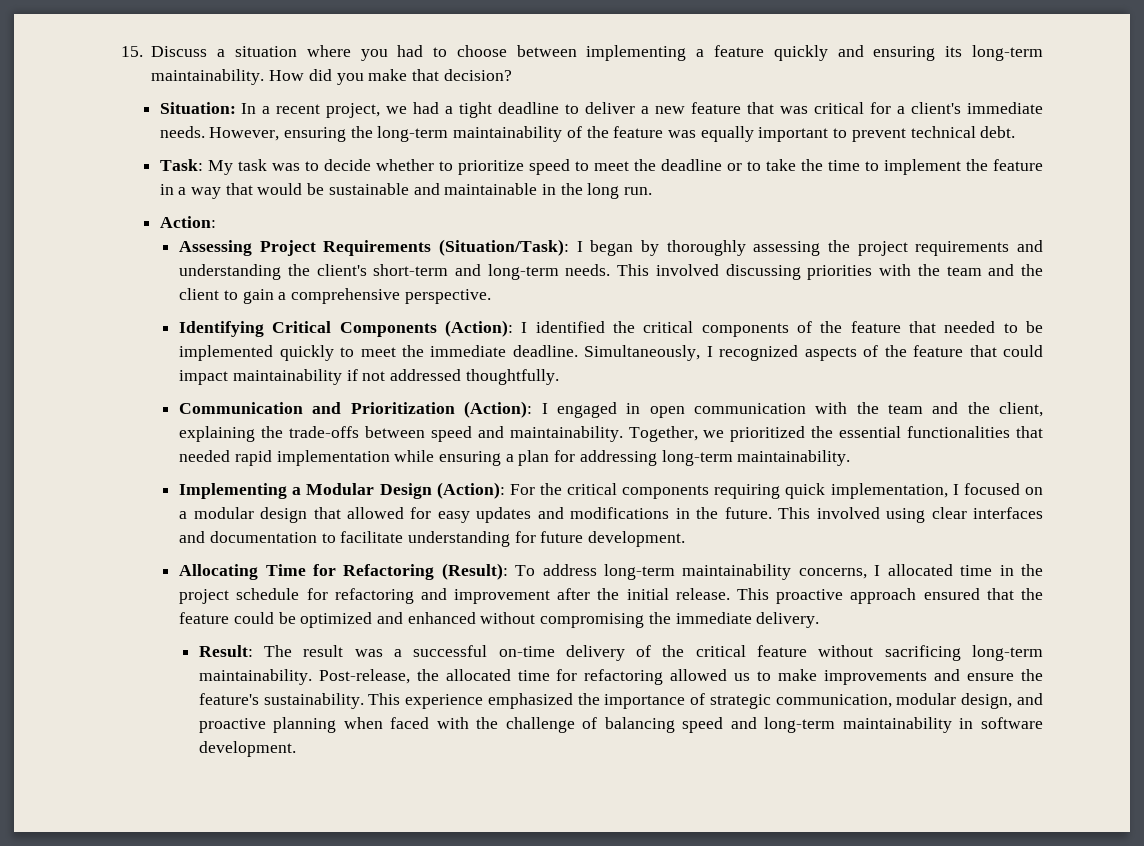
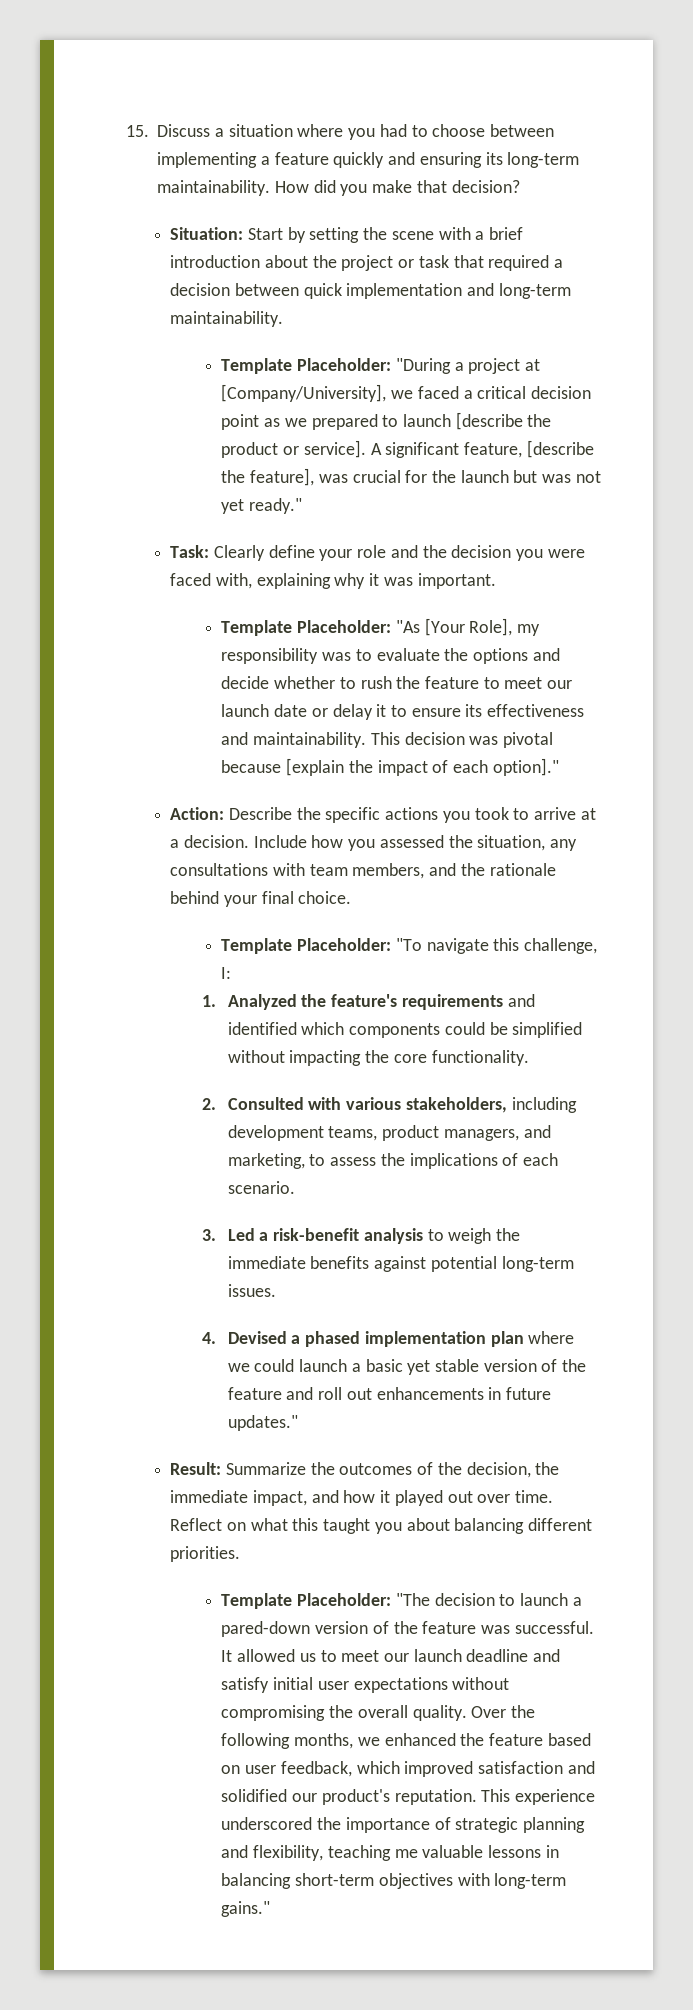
[241,102,1044,118] [159,126,1016,142] [159,159,1043,175] [159,183,653,199] [159,216,216,228] [179,239,1043,256] [179,264,1043,280] [179,288,491,304] [179,320,1044,337] [179,345,1044,361] [179,369,559,385] [179,401,1043,418] [179,426,1043,442] [179,450,851,466] [179,482,1043,499] [179,507,1044,523] [179,531,686,547] [179,563,1043,580] [179,588,1044,604] [179,612,820,628] [198,645,1044,661] [198,669,1044,685] [198,693,364,709] In a recent project, we had a tight deadline to deliver a new feature that was critical for a client's immediate needs. However, ensuring the long-term maintainability of the feature was equally important to prevent technical debt. // Task: My task was to decide whether to prioritize speed to meet the deadline or to take the time to implement the feature in a way that would be sustainable and maintainable in the long run. // Action: // Assessing Project Requirements (Situation/Task): I began by thoroughly assessing the project requirements and understanding the client's short-term and long-term needs. This involved discussing priorities with the team and the client to gain a comprehensive perspective. // Identifying Critical Components (Action): I identified the critical components of the feature that needed to be implemented quickly to meet the immediate deadline. Simultaneously, I recognized aspects of the feature that could impact maintainability if not addressed thoughtfully. // Communication and Prioritization (Action): I engaged in open communication with the team and the client, explaining the trade-offs between speed and maintainability. Together, we prioritized the essential functionalities that needed rapid implementation while ensuring a plan for addressing long-term maintainability. // Implementing a Modular Design (Action): For the critical components requiring quick implementation, I focused on a modular design that allowed for easy updates and modifications in the future. This involved using clear interfaces and documentation to facilitate understanding for future development. // Allocating Time for Refactoring (Result): To address long-term maintainability concerns, I allocated time in the project schedule for refactoring and improvement after the initial release. This proactive approach ensured that the feature could be optimized and enhanced without compromising the immediate delivery. // Result: The result was a successful on-time delivery of the critical feature without sacrificing long-term maintainability. Post-release, the allocated time for refactoring allowed us to make improvements and ensure the feature's sustainability. -> [248,227,524,243] [170,255,564,271] [170,283,571,299] [170,311,284,327] [221,358,541,374] [221,384,592,402] [221,412,552,430] [221,440,594,458] [221,468,601,486] [221,498,303,514] [170,545,585,561] [170,573,496,589] [221,618,541,636] [221,648,560,664] [221,676,573,689] [221,704,585,720] [221,732,554,748] [221,758,559,776] [170,807,596,823] [170,835,578,851] [170,863,556,879] [170,891,352,907] [221,938,598,954] [221,967,232,979] [202,994,535,1010] [227,1022,583,1038] [227,1050,529,1066] [202,1097,577,1113] [227,1125,551,1141] [227,1153,559,1169] [227,1181,295,1194] [202,1228,521,1244] [227,1256,574,1272] [227,1284,276,1297] [202,1331,575,1347] [227,1359,587,1375] [227,1387,552,1400] [227,1415,298,1431] [170,1462,560,1478] [170,1490,554,1506] [170,1518,593,1534] [170,1546,241,1562] [221,1593,582,1609] [221,1621,594,1637] [221,1649,561,1662] [221,1677,510,1693] [221,1705,536,1721] [221,1733,591,1749] [221,1761,595,1777] [221,1789,477,1805] Start by setting the scene with a brief introduction about the project or task that required a decision between quick implementation and long-term maintainability. // Template Placeholder: "During a project at [Company/University], we faced a critical decision point as we prepared to launch [describe the product or service]. A significant feature, [describe the feature], was crucial for the launch but was not yet ready." // Task: Clearly define your role and the decision you were faced with, explaining why it was important. // Template Placeholder: "As [Your Role], my responsibility was to evaluate the options and decide whether to rush the feature to meet our launch date or delay it to ensure its effectiveness and maintainability. This decision was pivotal because [explain the impact of each option]." // Action: Describe the specific actions you took to arrive at a decision. Include how you assessed the situation, any consultations with team members, and the rationale behind your final choice. // Template Placeholder: "To navigate this challenge, I: // 1. Analyzed the feature's requirements and identified which components could be simplified without impacting the core functionality. // 2. Consulted with various stakeholders, including development teams, product managers, and marketing, to assess the implications of each scenario. // 3. Led a risk-benefit analysis to weigh the immediate benefits against potential long-term issues. // 4. Devised a phased implementation plan where we could launch a basic yet stable version of the feature and roll out enhancements in future updates." // Result: Summarize the outcomes of the decision, the immediate impact, and how it played out over time. Reflect on what this taught you about balancing different priorities. // Template Placeholder: "The decision to launch a pared-down version of the feature was successful. It allowed us to meet our launch deadline and satisfy initial user expectations without compromising the overall quality. Over the following months, we enhanced the feature based on user feedback, which improved satisfaction and solidified our product's reputation.
[487,693,573,709] emphasized -> [221,1817,313,1830] underscored
[775,693,1044,709] [198,717,1043,733] [198,741,296,757] communication, modular design, and proactive planning when faced with the challenge of balancing speed and long-term maintainability in software development. -> [523,1817,586,1833] [221,1845,559,1861] [221,1873,567,1889] [221,1901,271,1917] planning and flexibility, teaching me valuable lessons in balancing short-term objectives with long-term gains."

